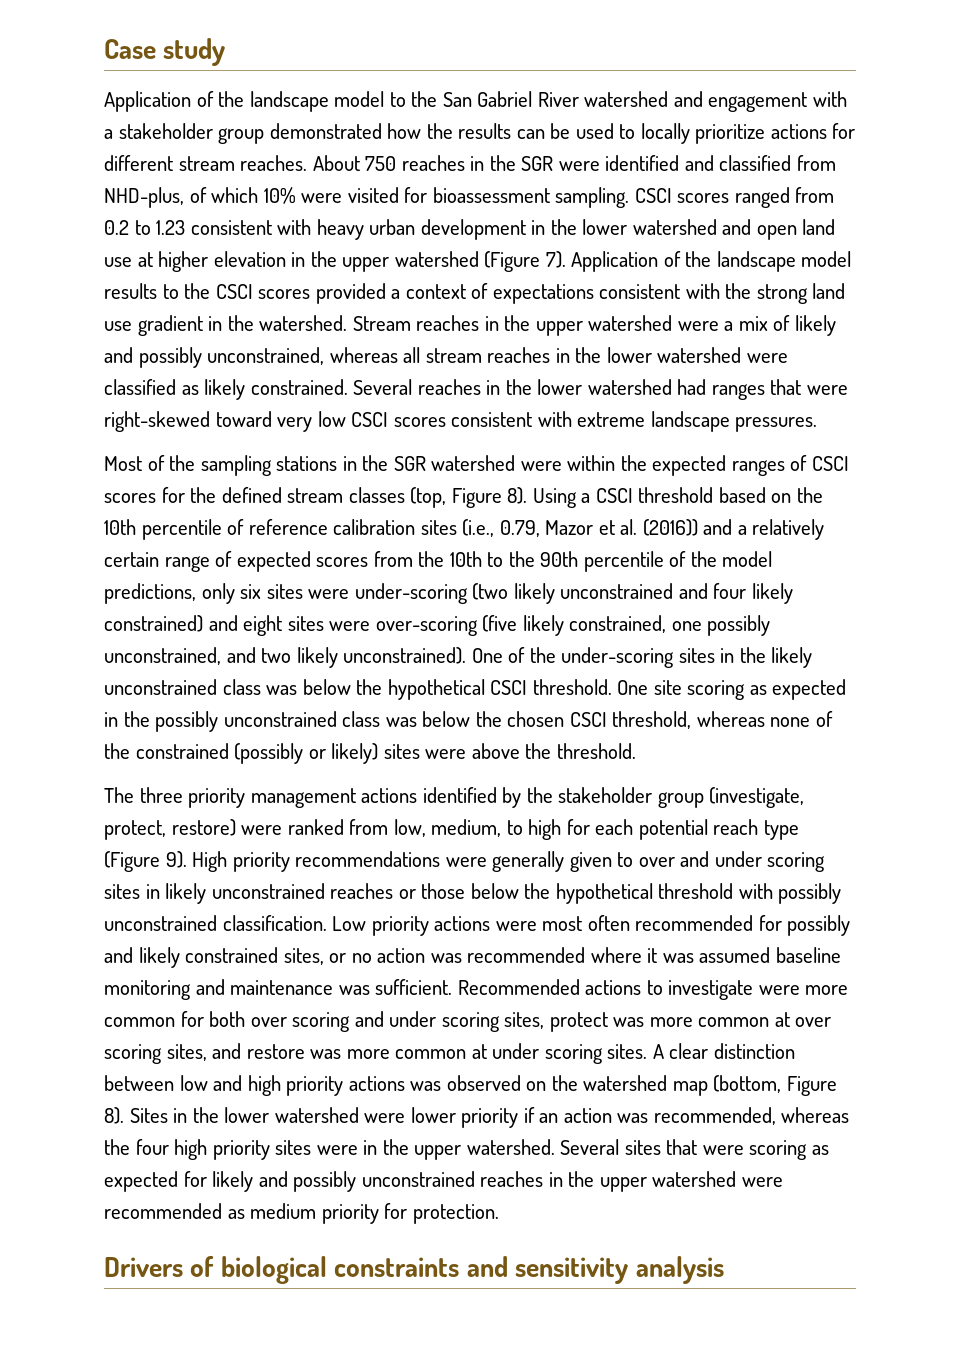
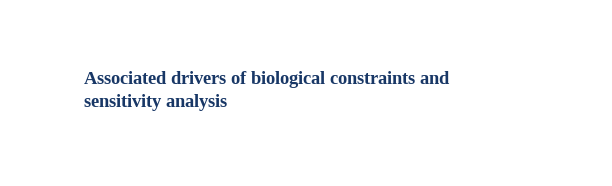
[104,38,226,66] [104,91,847,112] [104,123,856,144] [104,155,836,171] [104,187,835,208] [104,219,836,240] [104,251,852,272] [104,283,846,304] [104,315,837,336] [104,347,788,368] [104,379,848,400] [104,411,818,432] [104,455,850,476] [104,487,824,508] [104,519,825,540] [104,551,773,572] [104,583,793,604] [104,615,771,636] [104,647,813,668] [104,679,847,700] [104,711,833,732] [104,743,636,764] [104,787,805,808] [104,819,799,840] [104,851,826,872] [104,883,842,904] [104,915,851,936] [104,947,841,968] [104,979,849,1000] [104,1011,832,1032] [104,1043,795,1064] [104,1075,837,1096] [104,1107,850,1128] [104,1139,830,1160] [104,1171,783,1192] [104,1203,499,1224] [104,1257,183,1277] Case study // Application of the landscape model to the San Gabriel River watershed and engagement with a stakeholder group demonstrated how the results can be used to locally prioritize actions for different stream reaches. About 750 reaches in the SGR were identified and classified from NHD-plus, of which 10% were visited for bioassessment sampling. CSCI scores ranged from 0.2 to 1.23 consistent with heavy urban development in the lower watershed and open land use at higher elevation in the upper watershed (Figure 7). Application of the landscape model results to the CSCI scores provided a context of expectations consistent with the strong land use gradient in the watershed. Stream reaches in the upper watershed were a mix of likely and possibly unconstrained, whereas all stream reaches in the lower watershed were classified as likely constrained. Several reaches in the lower watershed had ranges that were right-skewed toward very low CSCI scores consistent with extreme landscape pressures. // Most of the sampling stations in the SGR watershed were within the expected ranges of CSCI scores for the defined stream classes (top, Figure 8). Using a CSCI threshold based on the 10th percentile of reference calibration sites (i.e., 0.79, Mazor et al. (2016)) and a relatively certain range of expected scores from the 10th to the 90th percentile of the model predictions, only six sites were under-scoring (two likely unconstrained and four likely constrained) and eight sites were over-scoring (five likely constrained, one possibly unconstrained, and two likely unconstrained). One of the under-scoring sites in the likely unconstrained class was below the hypothetical CSCI threshold. One site scoring as expected in the possibly unconstrained class was below the chosen CSCI threshold, whereas none of the constrained (possibly or likely) sites were above the threshold. // The three priority management actions identified by the stakeholder group (investigate, protect, restore) were ranked from low, medium, to high for each potential reach type (Figure 9). High priority recommendations were generally given to over and under scoring sites in likely unconstrained reaches or those below the hypothetical threshold with possibly unconstrained classification. Low priority actions were most often recommended for possibly and likely constrained sites, or no action was recommended where it was assumed baseline monitoring and maintenance was sufficient. Recommended actions to investigate were more common for both over scoring and under scoring sites, protect was more common at over scoring sites, and restore was more common at under scoring sites. A clear distinction between low and high priority actions was observed on the watershed map (bottom, Figure 8). Sites in the lower watershed were lower priority if an action was recommended, whereas the four high priority sites were in the upper watershed. Several sites that were scoring as expected for likely and possibly unconstrained reaches in the upper watershed were recommended as medium priority for protection. // Drivers -> [84,71,226,84] Associated drivers

